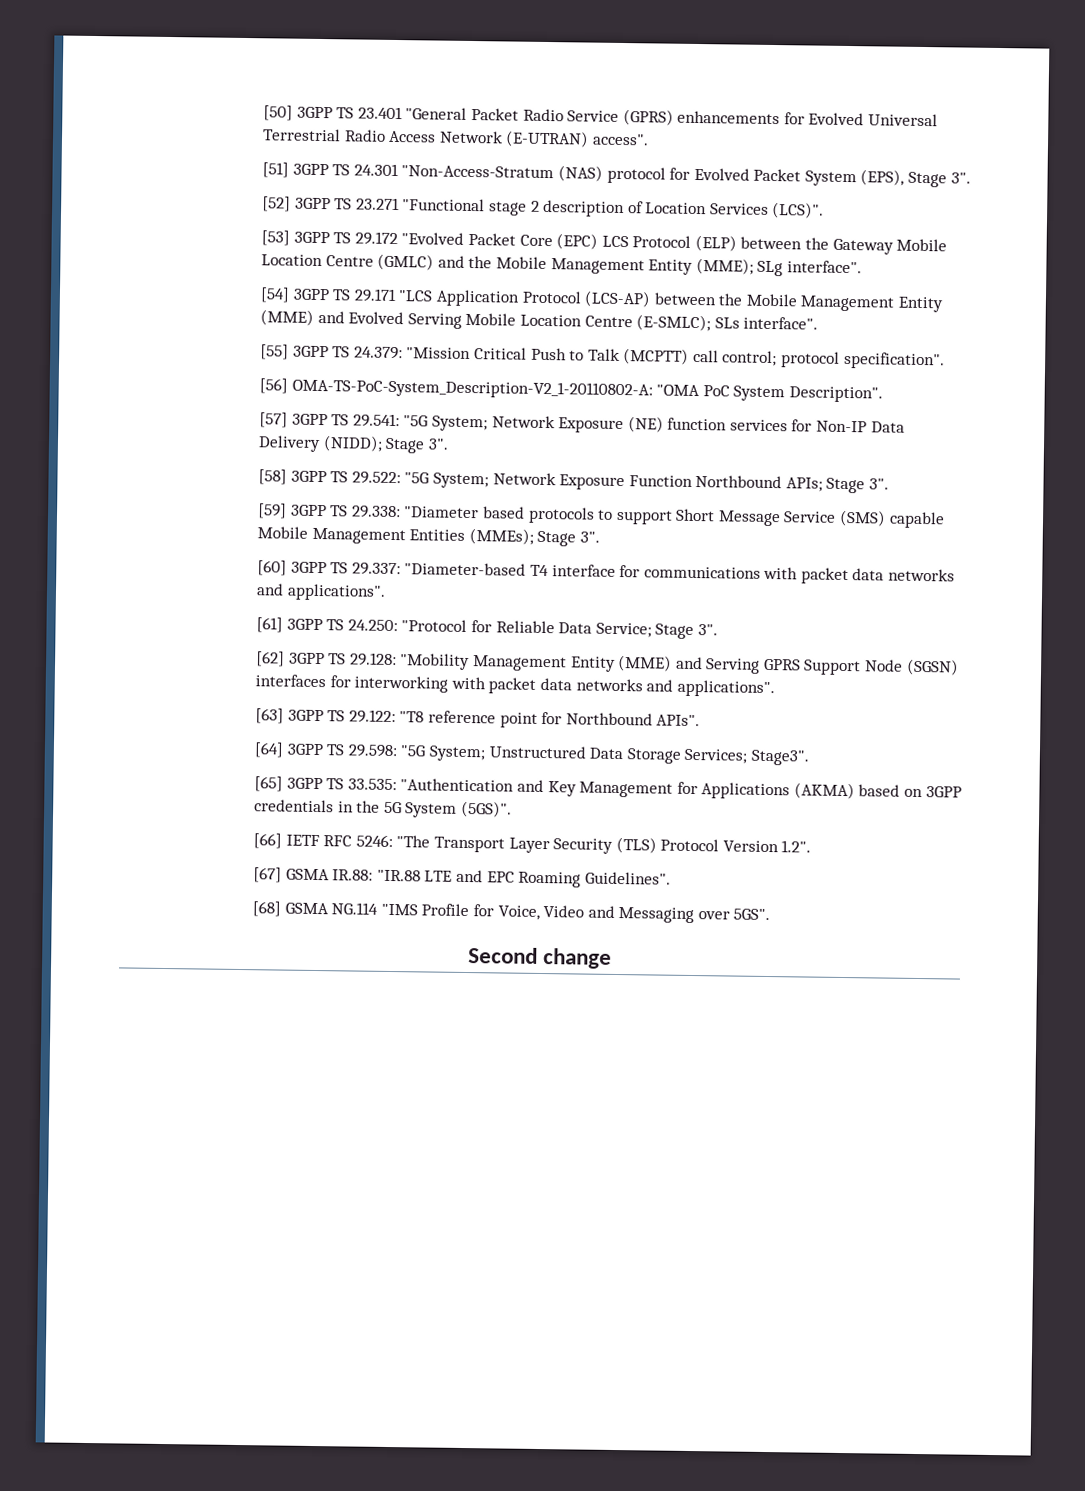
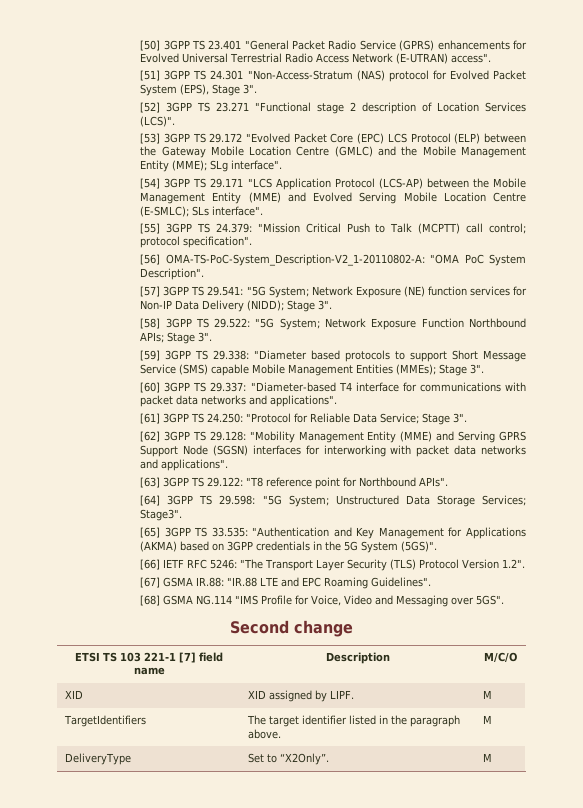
(613, 958) none -> [75,652,223,663] [133,667,165,675] [326,652,390,664] [484,652,517,663] [64,690,83,699] [247,690,354,702] [482,690,492,699] [63,715,146,727] [246,715,460,727] [247,729,281,739] [482,715,492,724] [64,753,131,765] [247,753,329,765] [482,753,492,762] // ETSI TS 103 221-1 [7] field name | Description | M/C/O // XID | XID assigned by LIPF. | M // TargetIdentifiers | The target identifier listed in the paragraph above. | M // DeliveryType | Set to “X2Only”. | M

